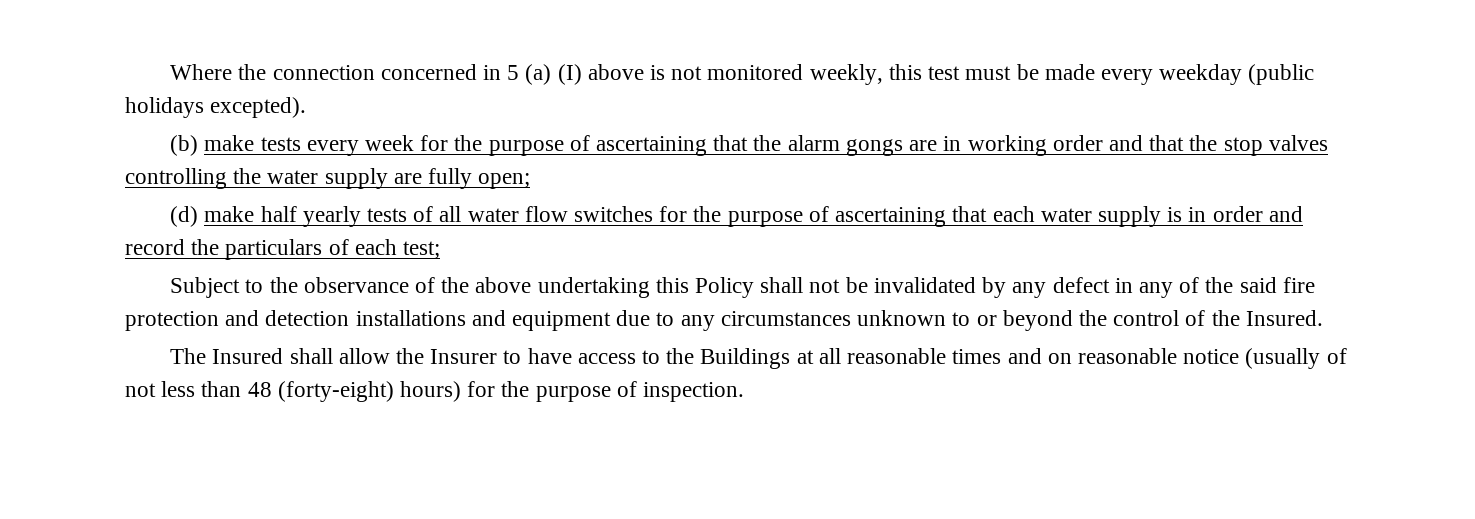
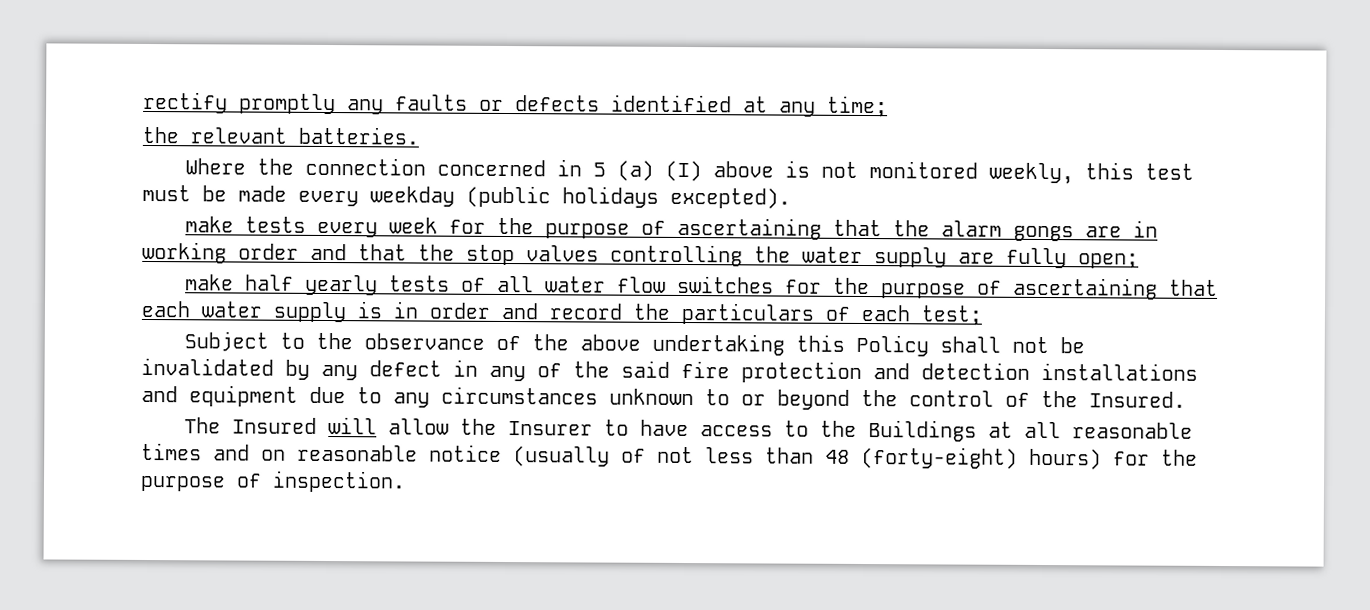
(170, 72) none -> [143,91,888,118] [142,126,419,145] rectify promptly any faults or defects identified at any time; // the relevant batteries. //
[170,135,199,156] (b) -> (791, 198) none
[170,206,199,227] (d) -> (1139, 261) none
[289,348,333,364] shall -> [327,417,377,435] will

